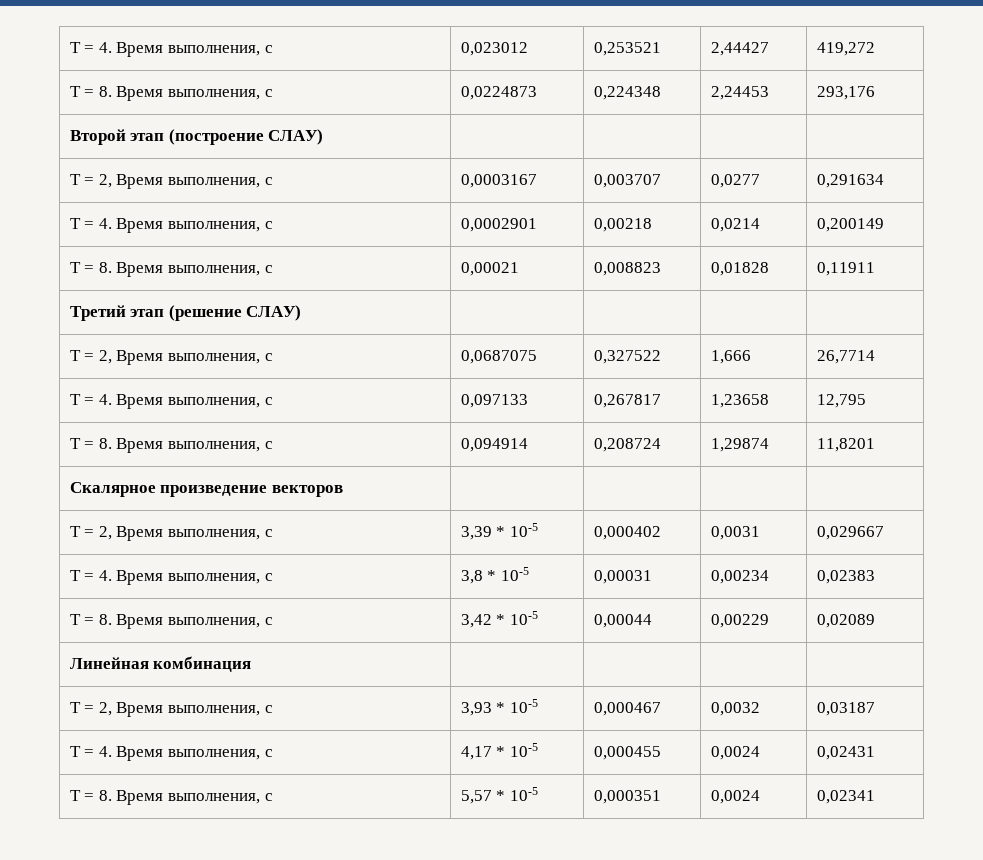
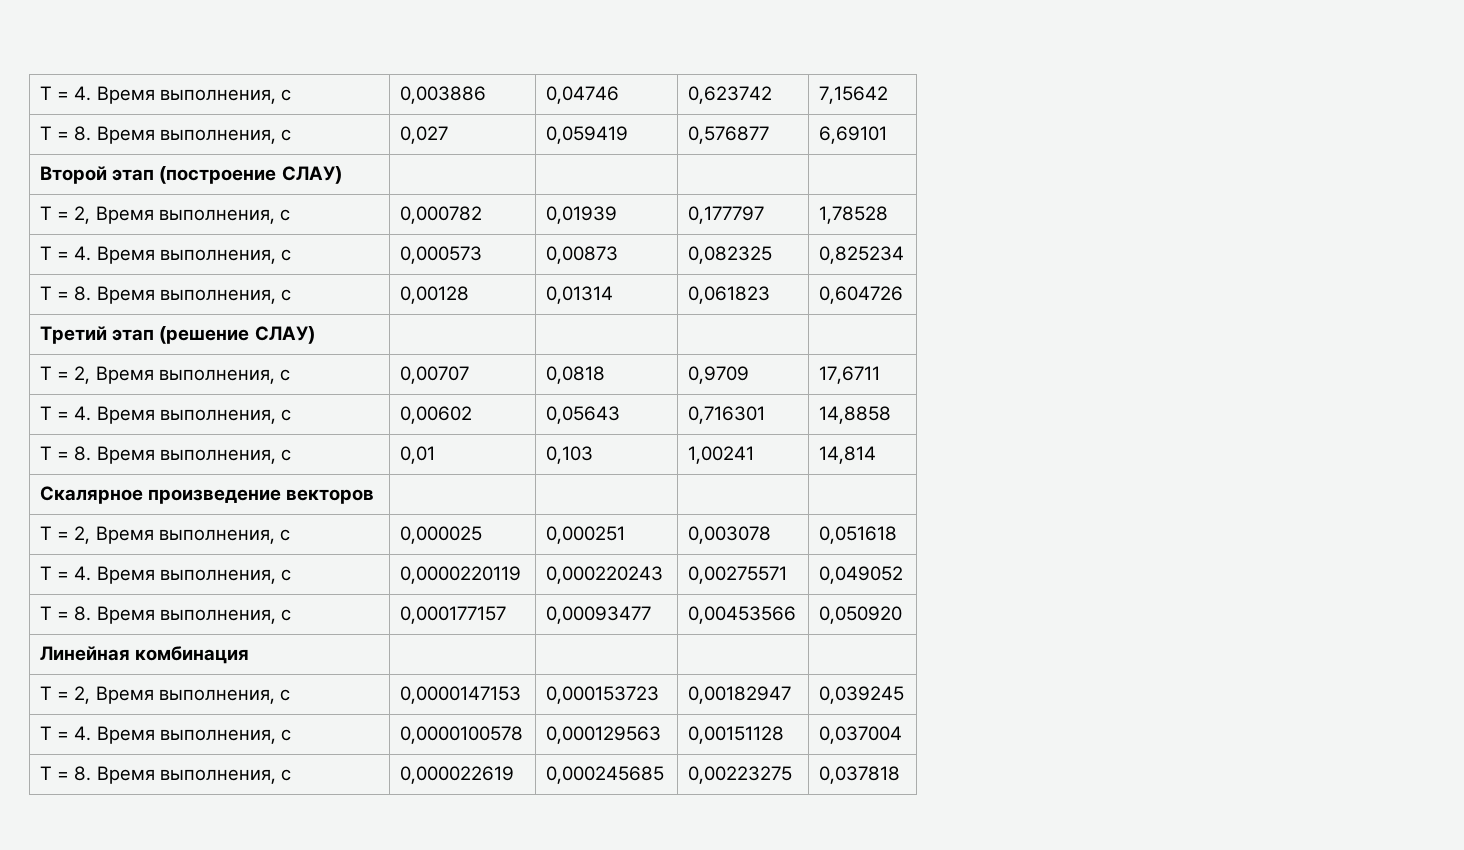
[69,42,273,57] [460,42,528,56] [593,42,661,56] [710,42,769,56] [816,42,875,56] [69,86,273,101] [460,86,537,100] [593,86,661,100] [710,86,769,100] [816,86,875,100] T = 4. Время выполнения, с | 0,023012 | 0,253521 | 2,44427 | 419,272 // T = 8. Время выполнения, с | 0,0224873 | 0,224348 | 2,24453 | 293,176 -> [40,86,291,104] [400,86,487,104] [546,86,620,104] [688,86,773,104] [819,86,889,104] [40,126,291,144] [400,126,449,144] [546,126,629,144] [688,126,770,144] [819,126,888,144] T = 4. Время выполнения, с | 0,003886 | 0,04746 | 0,623742 | 7,15642 // T = 8. Время выполнения, с | 0,027 | 0,059419 | 0,576877 | 6,69101
[460,174,537,188] [593,174,661,188] [710,174,760,188] [816,174,884,188] [69,218,273,233] [460,218,537,232] [593,218,652,232] [710,218,760,232] [816,218,884,232] [69,262,273,277] [460,262,519,276] [593,262,661,276] [710,262,769,276] [816,262,875,276] 0,0003167 | 0,003707 | 0,0277 | 0,291634 // T = 4. Время выполнения, с | 0,0002901 | 0,00218 | 0,0214 | 0,200149 // T = 8. Время выполнения, с | 0,00021 | 0,008823 | 0,01828 | 0,11911 -> [400,206,483,224] [546,206,618,224] [688,206,765,224] [819,206,889,224] [40,246,291,264] [400,246,483,264] [546,246,619,264] [688,246,773,264] [819,246,905,264] [40,286,291,304] [400,286,470,304] [546,286,614,304] [688,286,771,304] [819,286,904,304] 0,000782 | 0,01939 | 0,177797 | 1,78528 // T = 4. Время выполнения, с | 0,000573 | 0,00873 | 0,082325 | 0,825234 // T = 8. Время выполнения, с | 0,00128 | 0,01314 | 0,061823 | 0,604726
[460,350,537,364] [593,350,661,364] [710,350,751,364] [816,350,875,364] [69,394,273,409] [460,394,528,408] [593,394,661,408] [710,394,769,408] [816,394,866,408] [69,438,273,453] [460,438,528,452] [593,438,661,452] [710,438,769,452] [816,438,875,452] 0,0687075 | 0,327522 | 1,666 | 26,7714 // T = 4. Время выполнения, с | 0,097133 | 0,267817 | 1,23658 | 12,795 // T = 8. Время выполнения, с | 0,094914 | 0,208724 | 1,29874 | 11,8201 -> [400,366,470,384] [546,366,606,384] [688,366,750,384] [819,366,881,384] [40,406,291,424] [400,406,473,424] [546,406,621,424] [688,406,766,424] [819,406,892,424] [40,446,291,464] [400,446,436,464] [546,446,594,464] [688,446,755,464] [819,446,877,464] 0,00707 | 0,0818 | 0,9709 | 17,6711 // T = 4. Время выполнения, с | 0,00602 | 0,05643 | 0,716301 | 14,8858 // T = 8. Время выполнения, с | 0,01 | 0,103 | 1,00241 | 14,814
[460,523,538,540] [593,526,661,540] [710,526,760,540] [816,526,884,540] [69,570,273,585] [460,567,529,584] [593,570,652,584] [710,570,769,584] [816,570,875,584] [69,614,273,629] [460,611,538,628] [593,614,652,628] [710,614,769,628] [816,614,875,628] 3,39 * 10-5 | 0,000402 | 0,0031 | 0,029667 // T = 4. Время выполнения, с | 3,8 * 10-5 | 0,00031 | 0,00234 | 0,02383 // T = 8. Время выполнения, с | 3,42 * 10-5 | 0,00044 | 0,00229 | 0,02089 -> [400,526,483,544] [546,526,626,544] [688,526,772,544] [819,526,898,544] [40,566,291,584] [400,566,522,584] [546,566,664,584] [688,566,788,584] [819,566,904,584] [40,606,291,624] [400,606,507,624] [546,606,652,624] [688,606,797,624] [819,606,903,624] 0,000025 | 0,000251 | 0,003078 | 0,051618 // T = 4. Время выполнения, с | 0,0000220119 | 0,000220243 | 0,00275571 | 0,049052 // T = 8. Время выполнения, с | 0,000177157 | 0,00093477 | 0,00453566 | 0,050920
[460,699,538,716] [593,702,661,716] [710,702,760,716] [816,702,875,716] [69,746,273,761] [460,743,538,760] [593,746,661,760] [710,746,760,760] [816,746,875,760] [69,790,273,805] [460,787,538,804] [593,790,661,804] [710,790,760,804] [816,790,875,804] 3,93 * 10-5 | 0,000467 | 0,0032 | 0,03187 // T = 4. Время выполнения, с | 4,17 * 10-5 | 0,000455 | 0,0024 | 0,02431 // T = 8. Время выполнения, с | 5,57 * 10-5 | 0,000351 | 0,0024 | 0,02341 -> [400,686,522,704] [546,686,660,704] [688,686,792,704] [819,686,905,704] [40,726,291,744] [400,726,524,744] [546,726,662,744] [688,726,785,744] [819,726,903,744] [40,766,291,784] [400,766,515,784] [546,766,665,784] [688,766,793,784] [819,766,901,784] 0,0000147153 | 0,000153723 | 0,00182947 | 0,039245 // T = 4. Время выполнения, с | 0,0000100578 | 0,000129563 | 0,00151128 | 0,037004 // T = 8. Время выполнения, с | 0,000022619 | 0,000245685 | 0,00223275 | 0,037818

